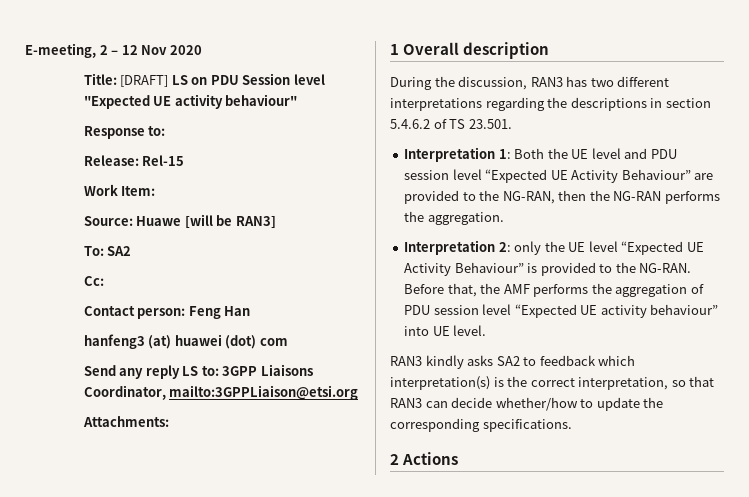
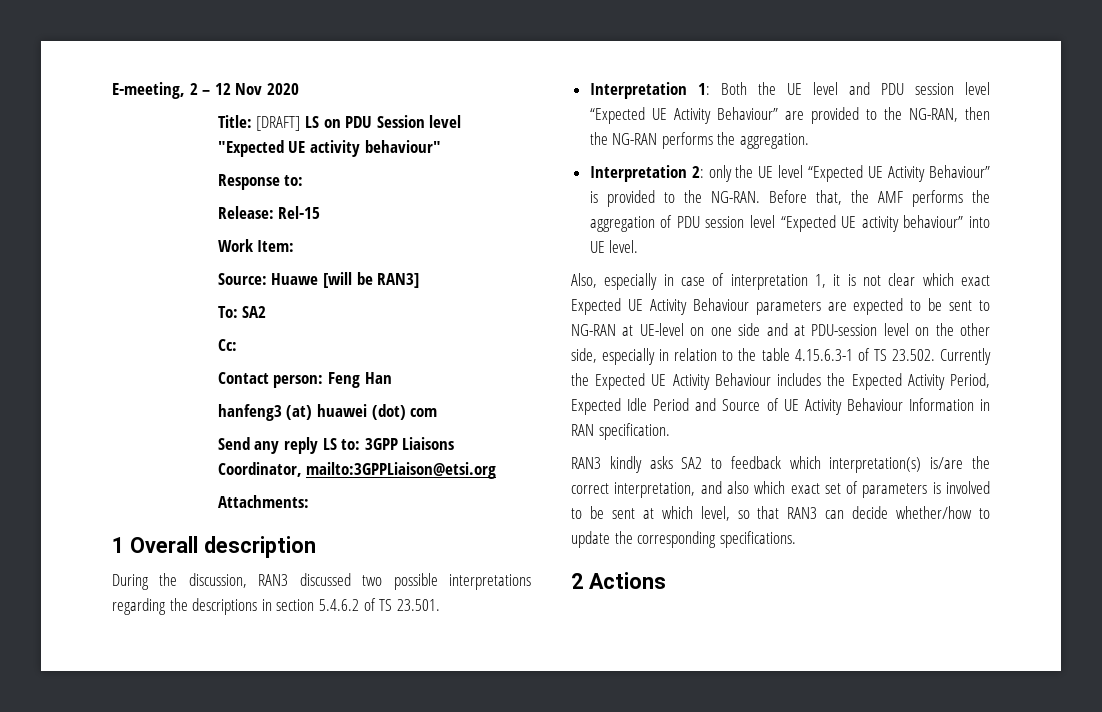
[566,76,670,87] has two different -> [299,573,438,590] discussed two possible
(487, 330) none -> [571,273,990,290] [571,298,990,315] [571,323,990,336] [571,348,991,365] [571,373,990,390] [571,398,990,415] [571,423,670,440] // Also, especially in case of interpretation 1, it is not clear which exact Expected UE Activity Behaviour parameters are expected to be sent to NG-RAN at UE-level on one side and at PDU-session level on the other side, especially in relation to the table 4.15.6.3-1 of TS 23.502. Currently the Expected UE Activity Behaviour includes the Expected Activity Period, Expected Idle Period and Source of UE Activity Behaviour Information in RAN specification.
[493,377,504,387] is -> [930,457,964,469] is/are
(669, 383) none -> [700,481,990,498] [571,506,730,521] and also which exact set of parameters is involved to be sent at which level,

